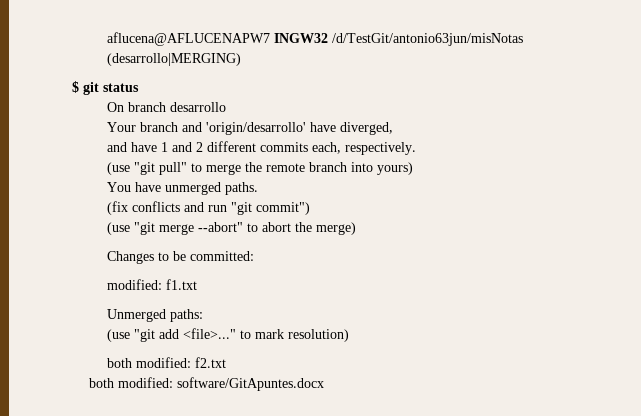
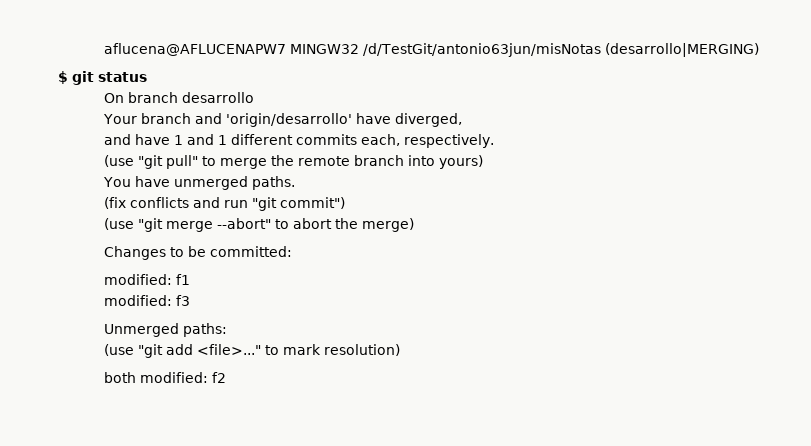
[273,33,328,43] INGW32 -> [290,44,360,54] MINGW32
[195,142,203,152] 2 -> [218,135,228,145] 1
[165,279,197,290] f1.txt -> [176,274,191,285] [104,295,191,306] f1 // modified: f3
[194,357,226,368] [89,377,325,391] f2.txt // both modified: software/GitApuntes.docx -> [212,372,227,383] f2

